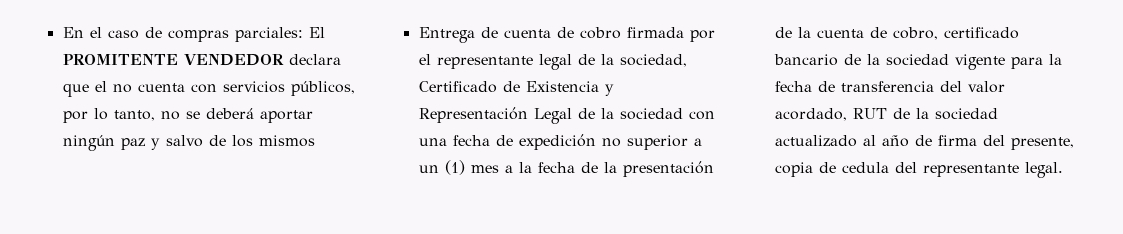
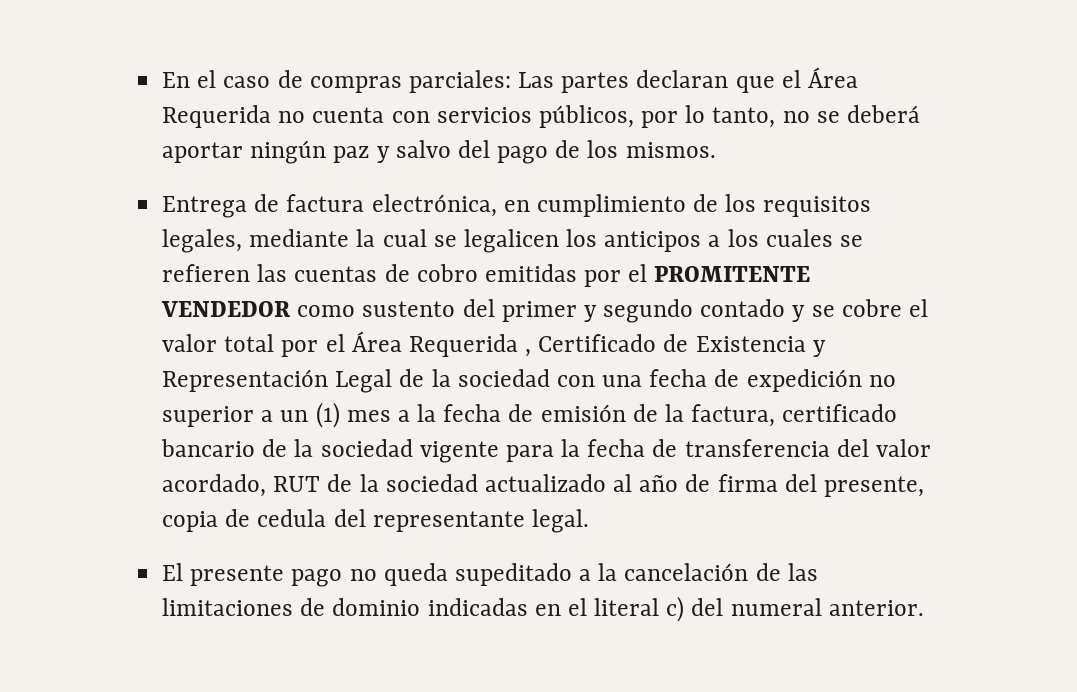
[308,27,325,38] [62,54,341,66] [62,81,107,97] El PROMITENTE VENDEDOR declara que el -> [518,67,858,93] [162,105,272,128] Las partes declaran que el Área Requerida
[208,135,315,147] de los mismos -> [457,140,716,164] del pago de los mismos.
[503,29,551,38] cuenta -> [286,194,872,217] [162,229,863,253] [162,264,378,282] factura electrónica, en cumplimiento de los requisitos legales, mediante la cual se legalicen los anticipos a los cuales se refieren las cuentas
[626,27,715,42] [418,54,687,70] firmada por el representante legal de la sociedad, -> [484,264,811,287] [161,299,928,323] [162,331,532,357] emitidas por el PROMITENTE VENDEDOR como sustento del primer y segundo contado y se cobre el valor total por el Área Requerida ,
[603,161,714,177] [774,27,938,40] la presentación de la cuenta de cobro, -> [540,404,776,427] emisión de la factura,
(1063, 170) none -> [162,563,818,587] [162,596,924,622] // El presente pago no queda supeditado a la cancelación de las limitaciones de dominio indicadas en el literal c) del numeral anterior.

